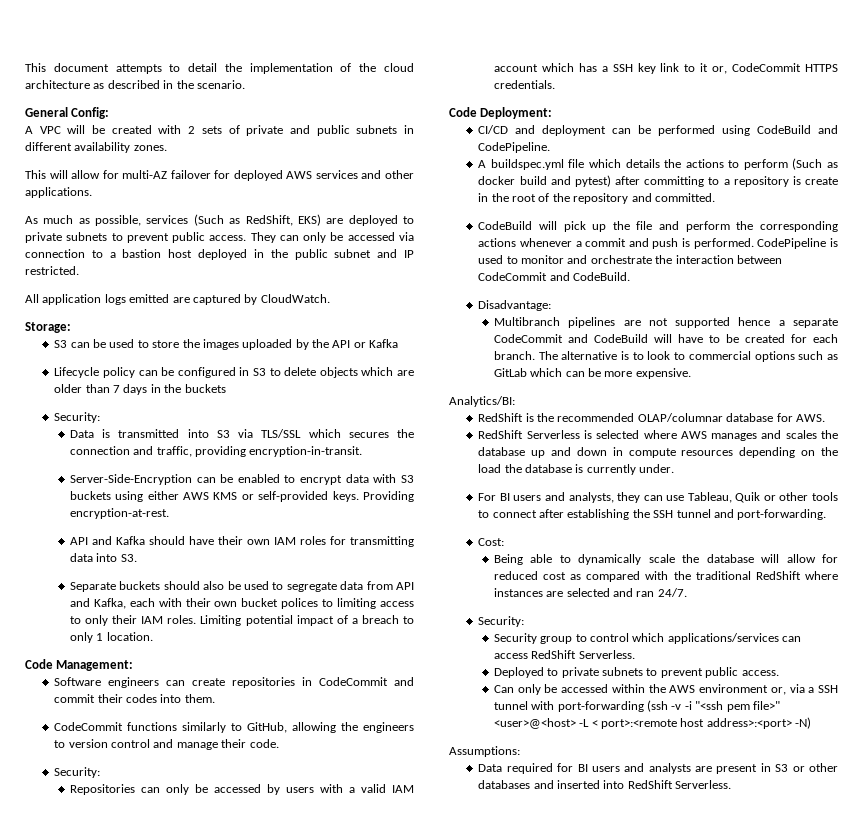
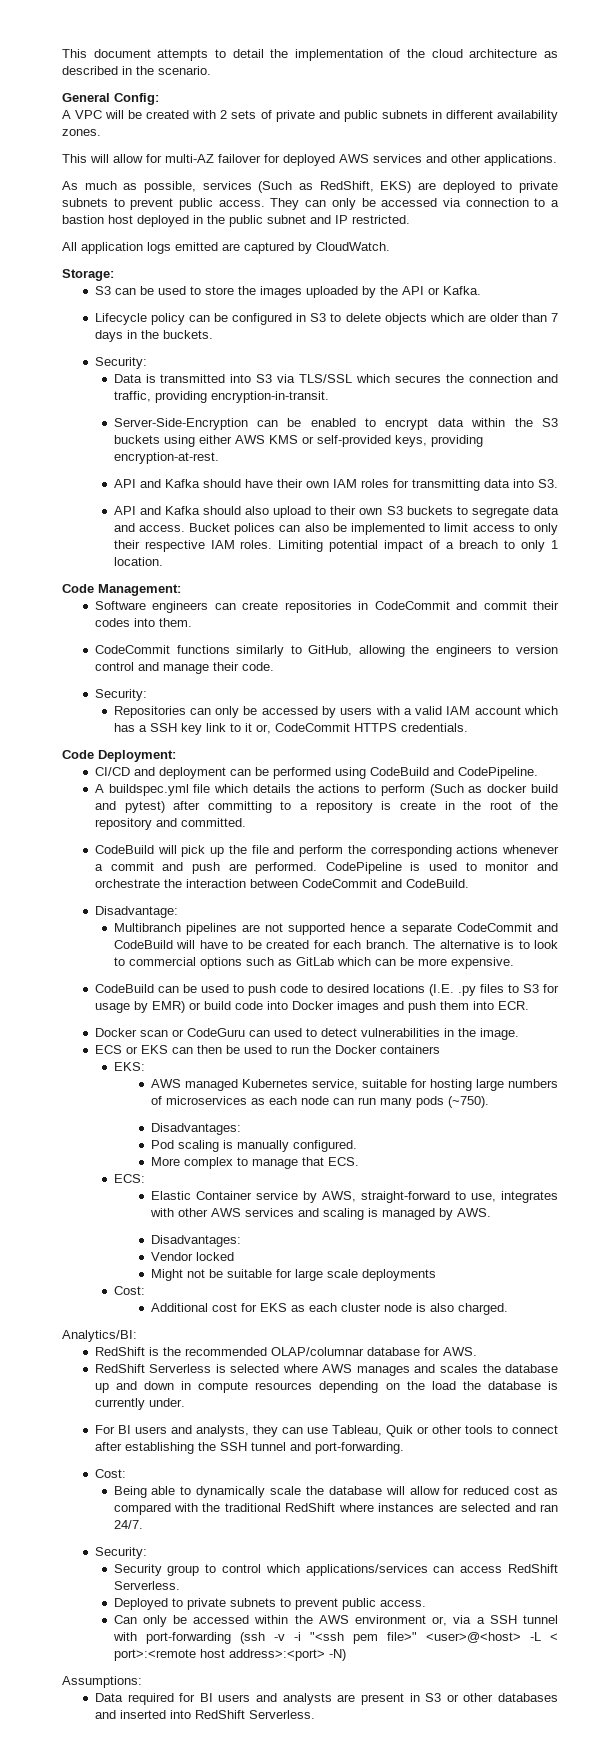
[369,339,399,348] Kafka -> [442,286,481,295] Kafka.
[184,384,226,393] buckets -> [162,330,213,339] buckets.
[373,474,397,483] with -> [471,418,533,427] within the
[332,491,415,502] keys. Providing -> [394,435,483,447] keys, providing
[69,581,415,592] [69,598,377,609] Separate buckets should also be used to segregate data from API and Kafka, each with their own bucket polices to limiting -> [113,506,560,518] [113,523,469,535] API and Kafka should also upload to their own S3 buckets to segregate data and access. Bucket polices can also be implemented to limit
(138, 619) none -> [144,540,205,552] respective
[682,238,691,247] is -> [228,863,247,871] are
(691, 373) none -> [94,984,560,996] [94,1001,529,1013] [94,1028,519,1040] [94,1045,440,1054] [113,1062,145,1071] [150,1079,558,1091] [150,1096,489,1108] [150,1123,241,1135] [150,1140,357,1152] [150,1157,359,1169] [113,1174,145,1183] [150,1191,558,1203] [149,1208,491,1220] [150,1235,241,1247] [150,1252,234,1261] [150,1269,436,1281] [113,1286,145,1295] [150,1303,508,1315] // CodeBuild can be used to push code to desired locations (I.E. .py files to S3 for usage by EMR) or build code into Docker images and push them into ECR. // Docker scan or CodeGuru can used to detect vulnerabilities in the image. // ECS or EKS can then be used to run the Docker containers // EKS: // AWS managed Kubernetes service, suitable for hosting large numbers of microservices as each node can run many pods (~750). // Disadvantages: // Pod scaling is manually configured. // More complex to manage that ECS. // ECS: // Elastic Container service by AWS, straight-forward to use, integrates with other AWS services and scaling is managed by AWS. // Disadvantages: // Vendor locked // Might not be suitable for large scale deployments // Cost: // Additional cost for EKS as each cluster node is also charged.

